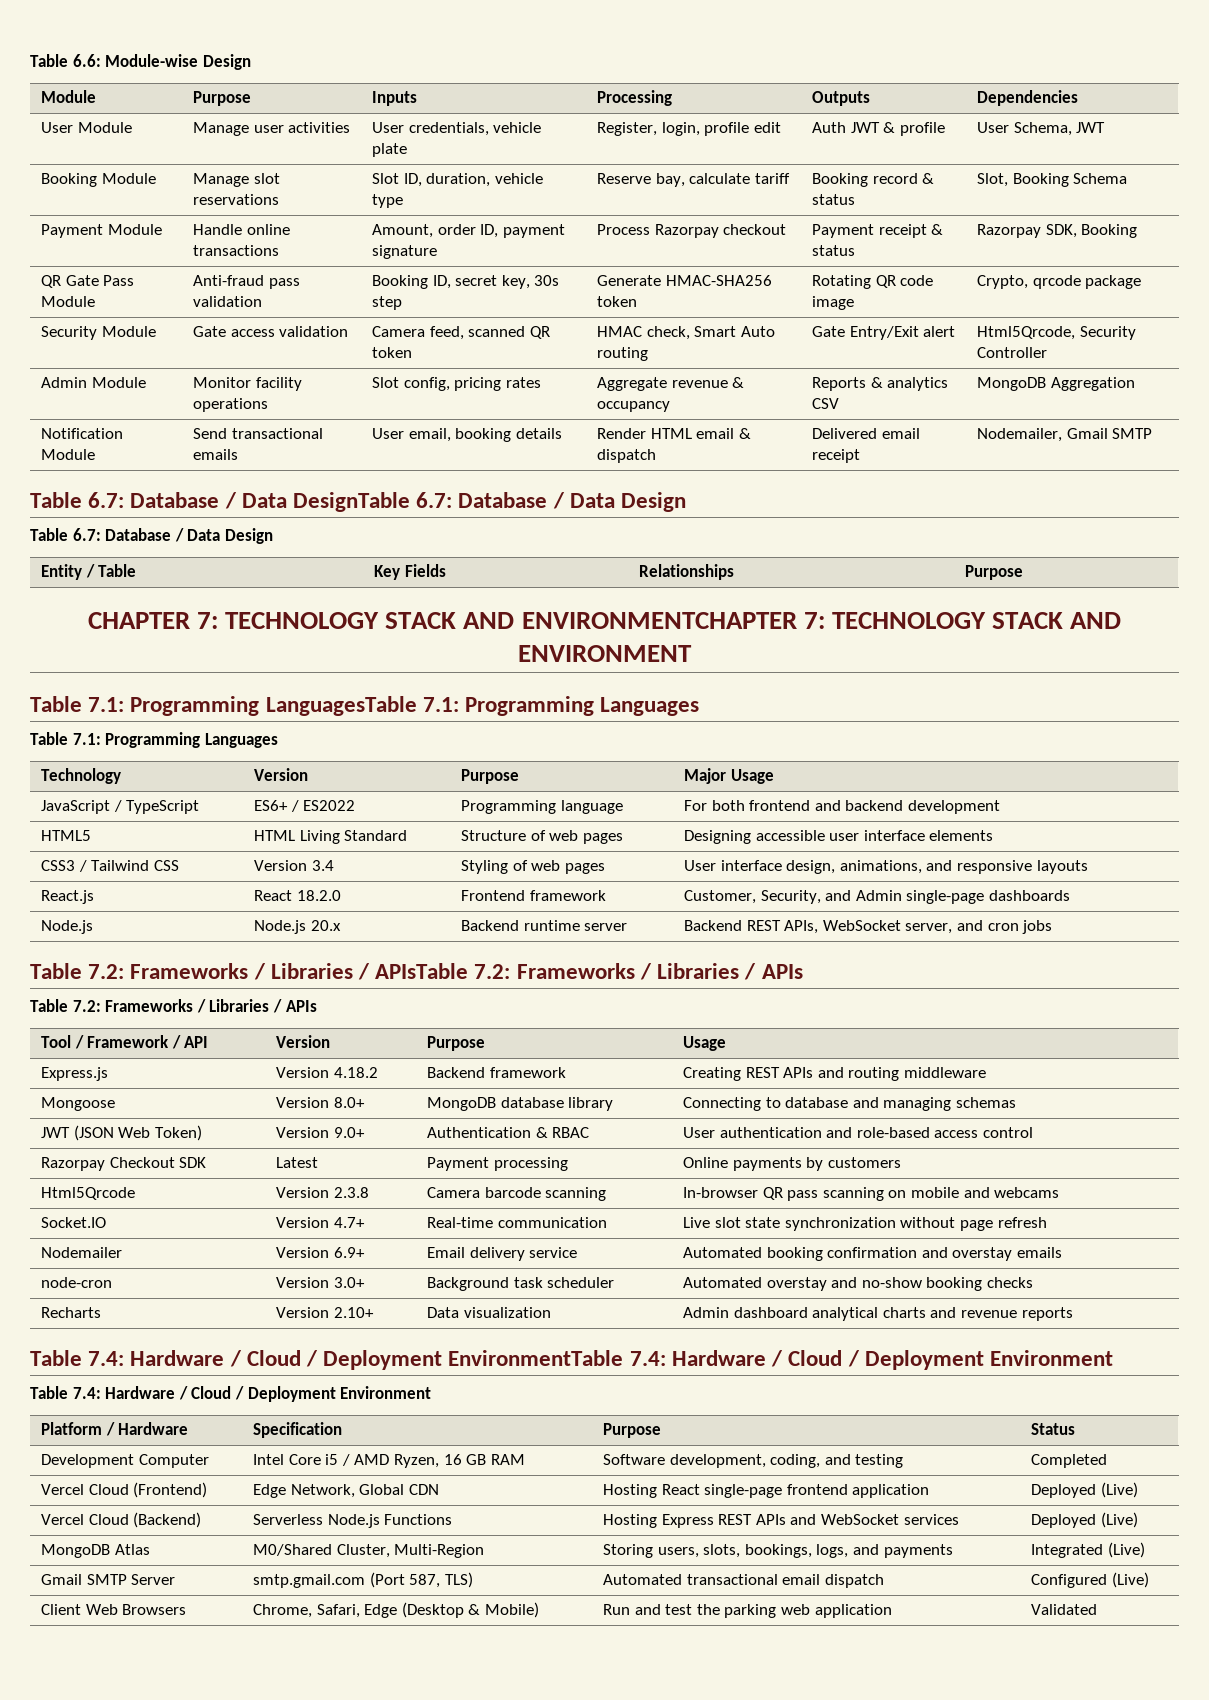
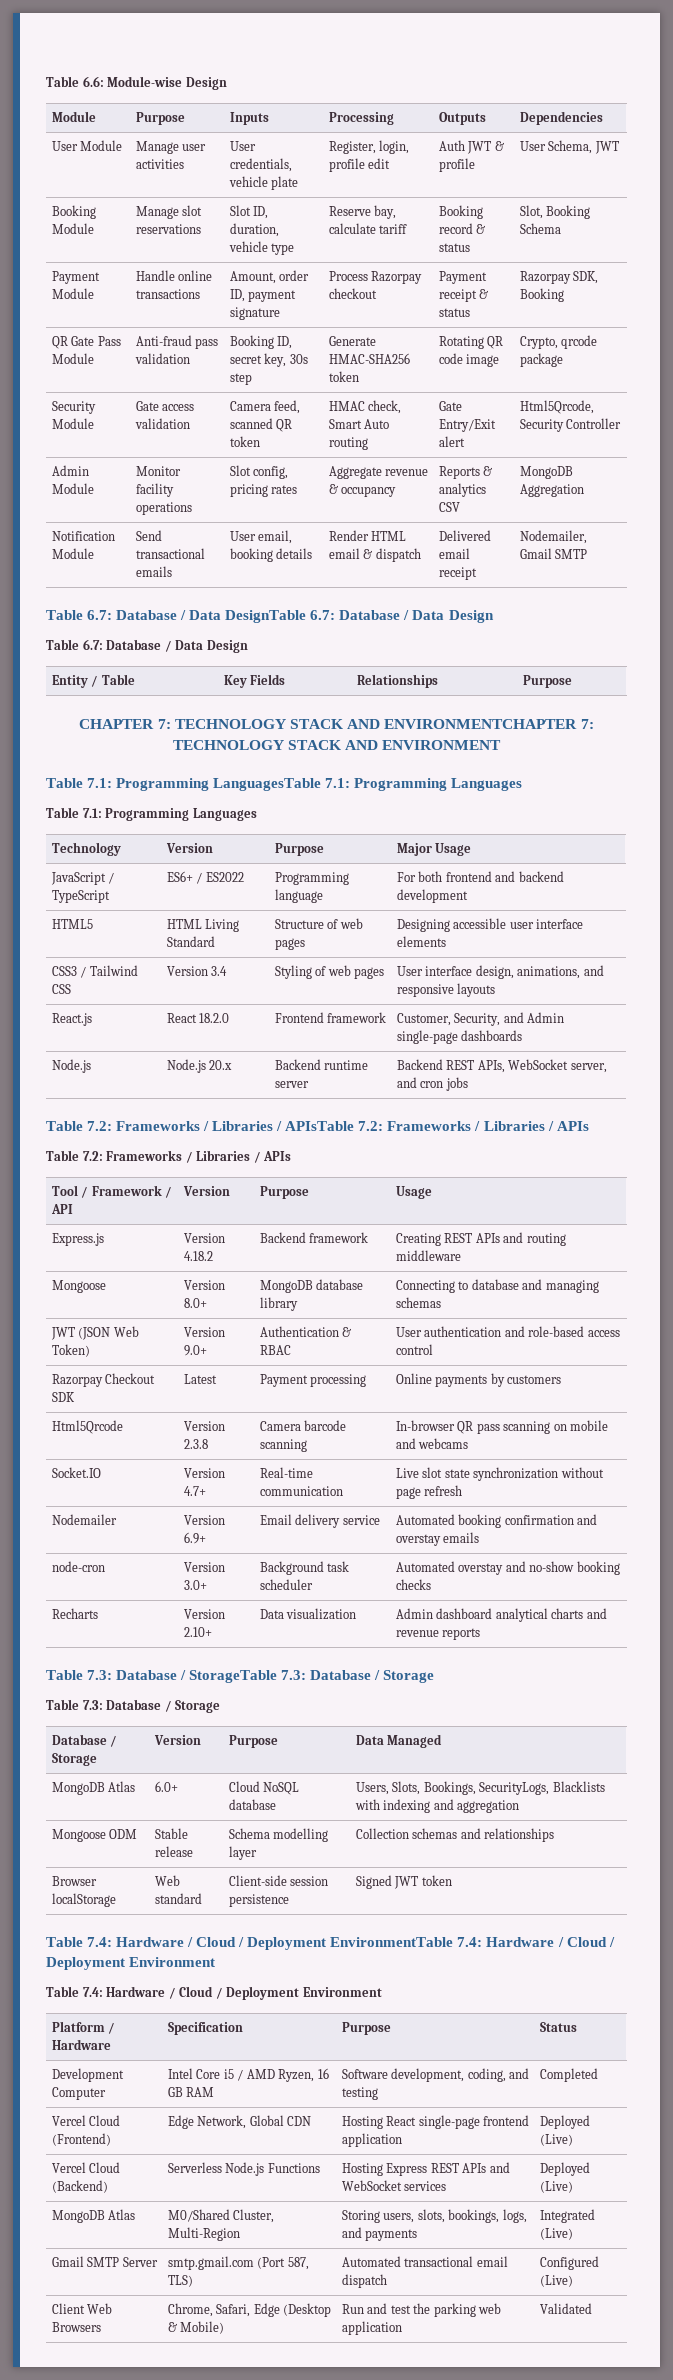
(1073, 1314) none -> [46,1670,435,1683] [46,1699,221,1713] [51,1734,118,1747] [51,1753,97,1766] [153,1735,201,1745] [228,1735,278,1748] [355,1734,443,1748] [51,1781,136,1795] [154,1781,178,1792] [228,1781,300,1795] [228,1799,276,1810] [355,1781,605,1795] [354,1799,520,1813] [51,1829,138,1842] [154,1828,188,1839] [154,1846,193,1857] [228,1828,329,1842] [228,1846,257,1860] [355,1828,555,1842] [51,1876,97,1886] [51,1893,116,1907] [154,1875,180,1886] [154,1893,202,1904] [228,1875,329,1886] [228,1894,289,1907] [355,1875,452,1889] // Table 7.3: Database / StorageTable 7.3: Database / Storage // Table 7.3: Database / Storage // Database / Storage | Version | Purpose | Data Managed // MongoDB Atlas | 6.0+ | Cloud NoSQL database | Users, Slots, Bookings, SecurityLogs, Blacklists with indexing and aggregation // Mongoose ODM | Stable release | Schema modelling layer | Collection schemas and relationships // Browser localStorage | Web standard | Client-side session persistence | Signed JWT token

